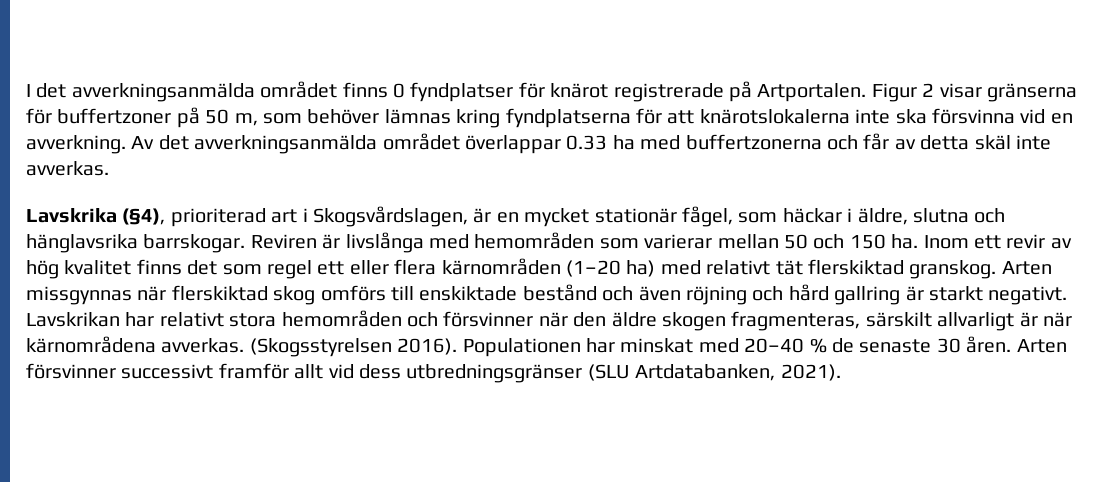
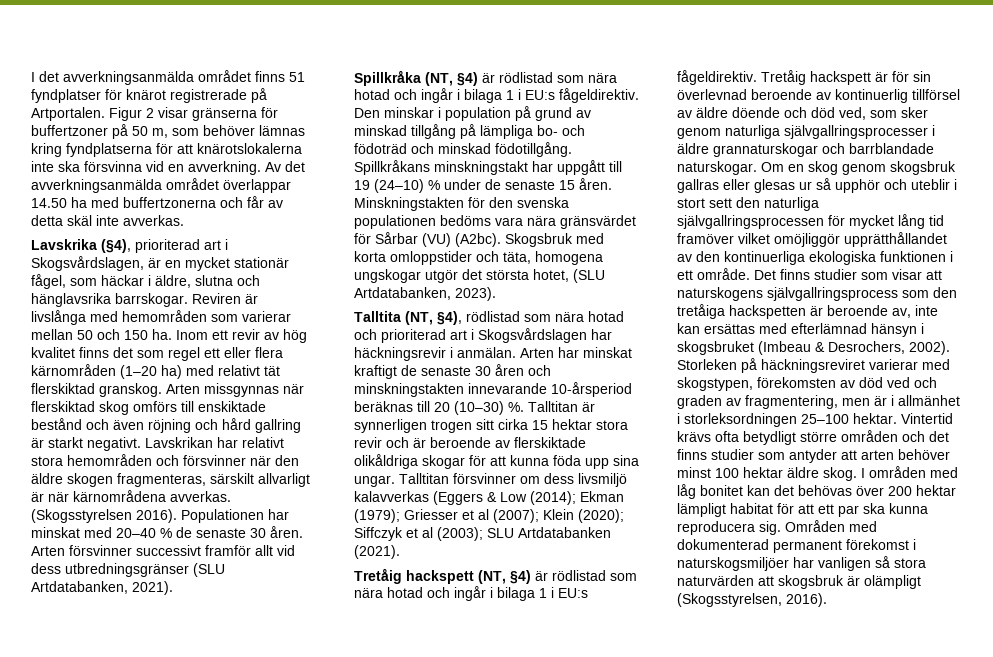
[393,83,405,98] 0 -> [289,72,305,82] 51
[566,135,608,150] 0.33 -> [31,198,67,208] 14.50
(841, 372) none -> [354,70,617,86] [354,88,639,103] [354,106,591,121] [354,124,585,139] [354,142,572,157] [354,160,622,175] [354,178,612,193] [354,197,569,211] [354,215,636,229] [354,232,604,247] [354,251,603,265] [354,269,605,283] [354,287,496,301] [354,311,624,325] [354,328,612,343] [354,347,632,361] [354,364,551,379] [354,382,632,397] [354,401,595,415] [354,419,628,433] [354,437,586,448] [354,454,639,469] [354,473,627,487] [354,491,624,505] [354,509,624,523] [354,527,611,541] [354,545,400,559] [354,568,637,584] [354,586,588,601] [677,70,931,85] [677,89,960,103] [677,107,928,120] [677,125,935,139] [677,143,934,157] [677,161,956,175] [677,178,957,193] [677,197,819,211] [677,214,944,229] [677,232,947,247] [677,251,953,265] [677,268,942,280] [677,287,957,301] [677,304,938,319] [677,323,924,337] [677,341,950,355] [677,358,950,373] [677,377,937,391] [677,395,960,409] [677,413,953,427] [677,430,949,445] [677,449,950,463] [677,466,958,481] [677,484,956,499] [677,503,928,517] [677,520,877,535] [677,539,916,553] [677,556,926,571] [677,575,921,589] [677,593,827,607] // Spillkråka (NT, §4) är rödlistad som nära hotad och ingår i bilaga 1 i EU:s fågeldirektiv. Den minskar i population på grund av minskad tillgång på lämpliga bo- och födoträd och minskad födotillgång. Spillkråkans minskningstakt har uppgått till 19 (24–10) % under de senaste 15 åren. Minskningstakten för den svenska populationen bedöms vara nära gränsvärdet för Sårbar (VU) (A2bc). Skogsbruk med korta omloppstider och täta, homogena ungskogar utgör det största hotet, (SLU Artdatabanken, 2023). // Talltita (NT, §4), rödlistad som nära hotad och prioriterad art i Skogsvårdslagen har häckningsrevir i anmälan. Arten har minskat kraftigt de senaste 30 åren och minskningstakten innevarande 10-årsperiod beräknas till 20 (10–30) %. Talltitan är synnerligen trogen sitt cirka 15 hektar stora revir och är beroende av flerskiktade olikåldriga skogar för att kunna föda upp sina ungar. Talltitan försvinner om dess livsmiljö kalavverkas (Eggers & Low (2014); Ekman (1979); Griesser et al (2007); Klein (2020); Siffczyk et al (2003); SLU Artdatabanken (2021). // Tretåig hackspett (NT, §4) är rödlistad som nära hotad och ingår i bilaga 1 i EU:s fågeldirektiv. Tretåig hackspett är för sin överlevnad beroende av kontinuerlig tillförsel av äldre döende och död ved, som sker genom naturliga självgallringsprocesser i äldre grannaturskogar och barrblandade naturskogar. Om en skog genom skogsbruk gallras eller glesas ur så upphör och uteblir i stort sett den naturliga självgallringsprocessen för mycket lång tid framöver vilket omöjliggör upprätthållandet av den kontinuerliga ekologiska funktionen i ett område. Det finns studier som visar att naturskogens självgallringsprocess som den tretåiga hackspetten är beroende av, inte kan ersättas med efterlämnad hänsyn i skogsbruket (Imbeau & Desrochers, 2002). Storleken på häckningsreviret varierar med skogstypen, förekomsten av död ved och graden av fragmentering, men är i allmänhet i storleksordningen 25–100 hektar. Vintertid krävs ofta betydligt större områden och det finns studier som antyder att arten behöver minst 100 hektar äldre skog. I områden med låg bonitet kan det behövas över 200 hektar lämpligt habitat för att ett par ska kunna reproducera sig. Områden med dokumenterad permanent förekomst i naturskogsmiljöer har vanligen så stora naturvärden att skogsbruk är olämpligt (Skogsstyrelsen, 2016).

